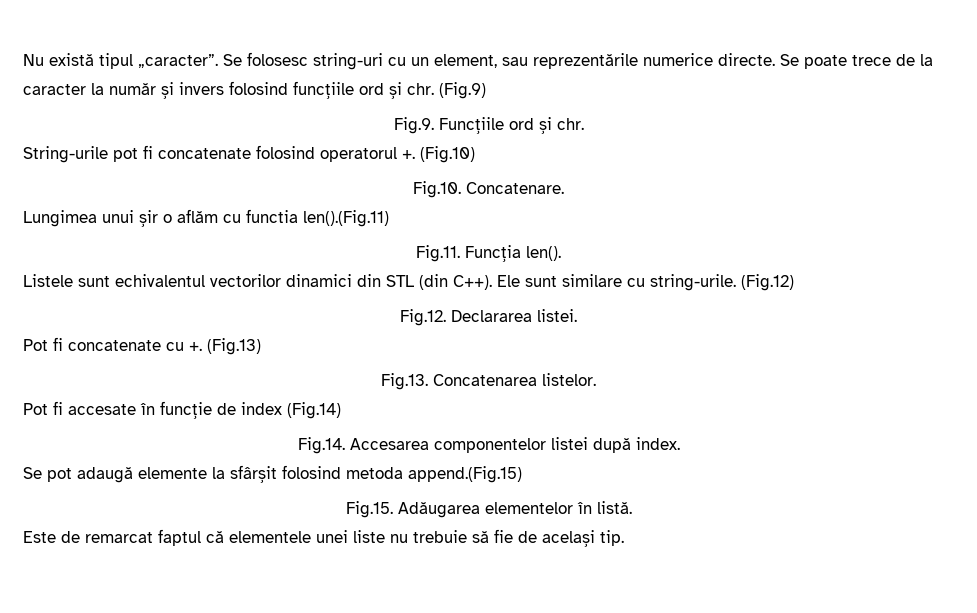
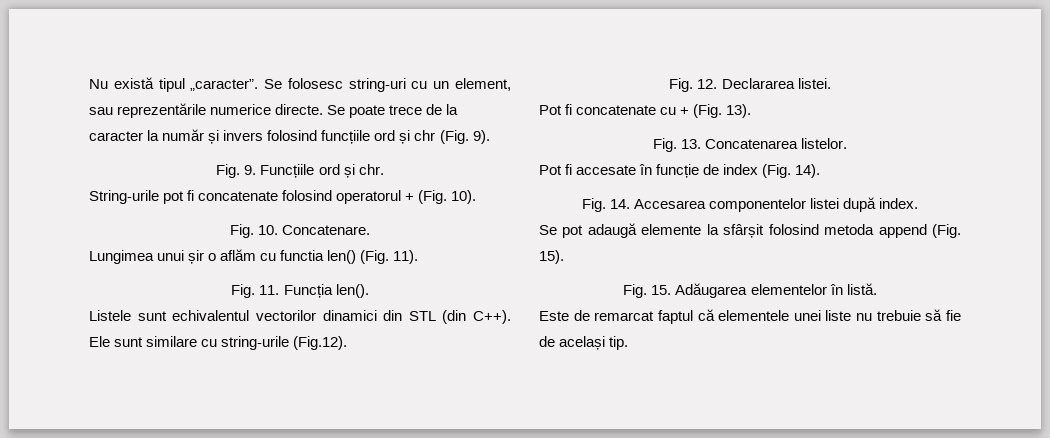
[407,82,486,99] [393,117,434,134] chr. (Fig.9) // Fig.9. -> [414,130,490,144] [216,164,257,178] chr (Fig. 9). // Fig. 9.
[402,146,475,163] [413,181,461,198] +. (Fig.10) // Fig.10. -> [405,190,477,204] [229,224,278,238] + (Fig. 10). // Fig. 10.
[303,210,389,227] [416,245,460,262] len().(Fig.11) // Fig.11. -> [327,250,419,264] [231,284,280,298] len() (Fig. 11). // Fig. 11.
[650,274,794,291] [400,309,446,326] string-urile. (Fig.12) // Fig.12. -> [221,336,348,350] [669,78,718,92] string-urile (Fig.12). // Fig. 12.
[189,338,261,355] [381,373,428,390] +. (Fig.13) // Fig.13. -> [680,104,752,118] [652,138,701,152] + (Fig. 13). // Fig. 13.
[287,402,341,419] [297,437,345,454] (Fig.14) // Fig.14. -> [762,164,821,178] [581,198,630,212] (Fig. 14). // Fig. 14.
[408,466,522,483] [345,501,393,518] append.(Fig.15) // Fig.15. -> [878,224,961,238] [539,250,564,264] [623,284,672,298] append (Fig. 15). // Fig. 15.

